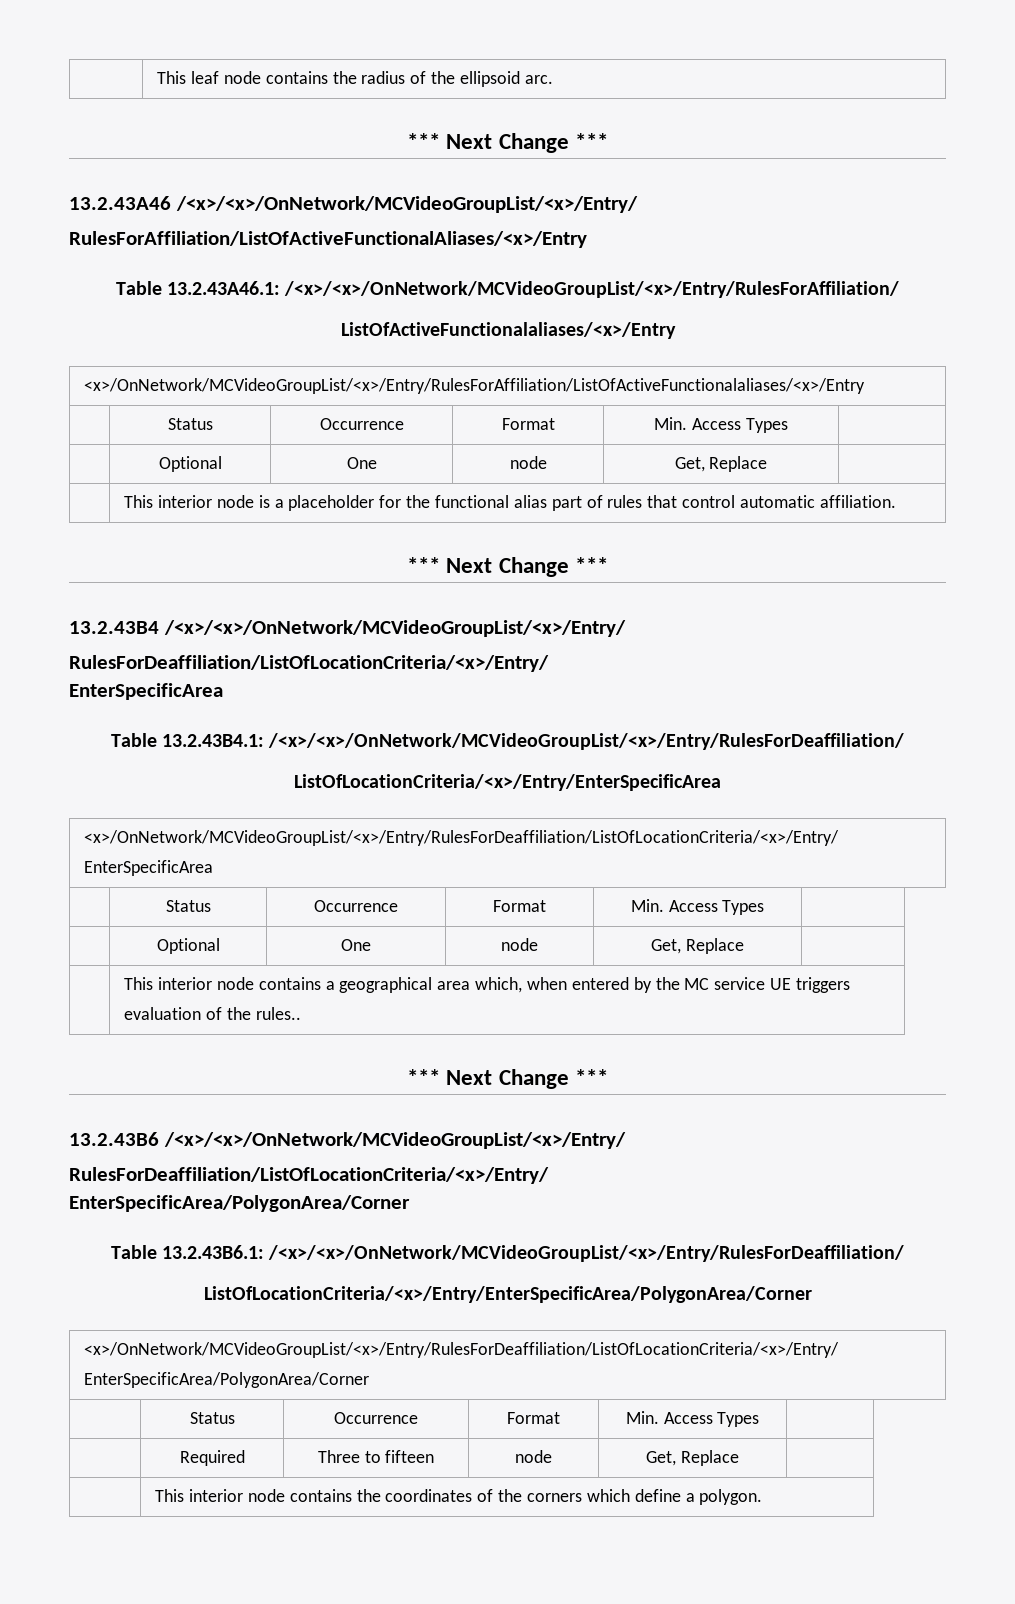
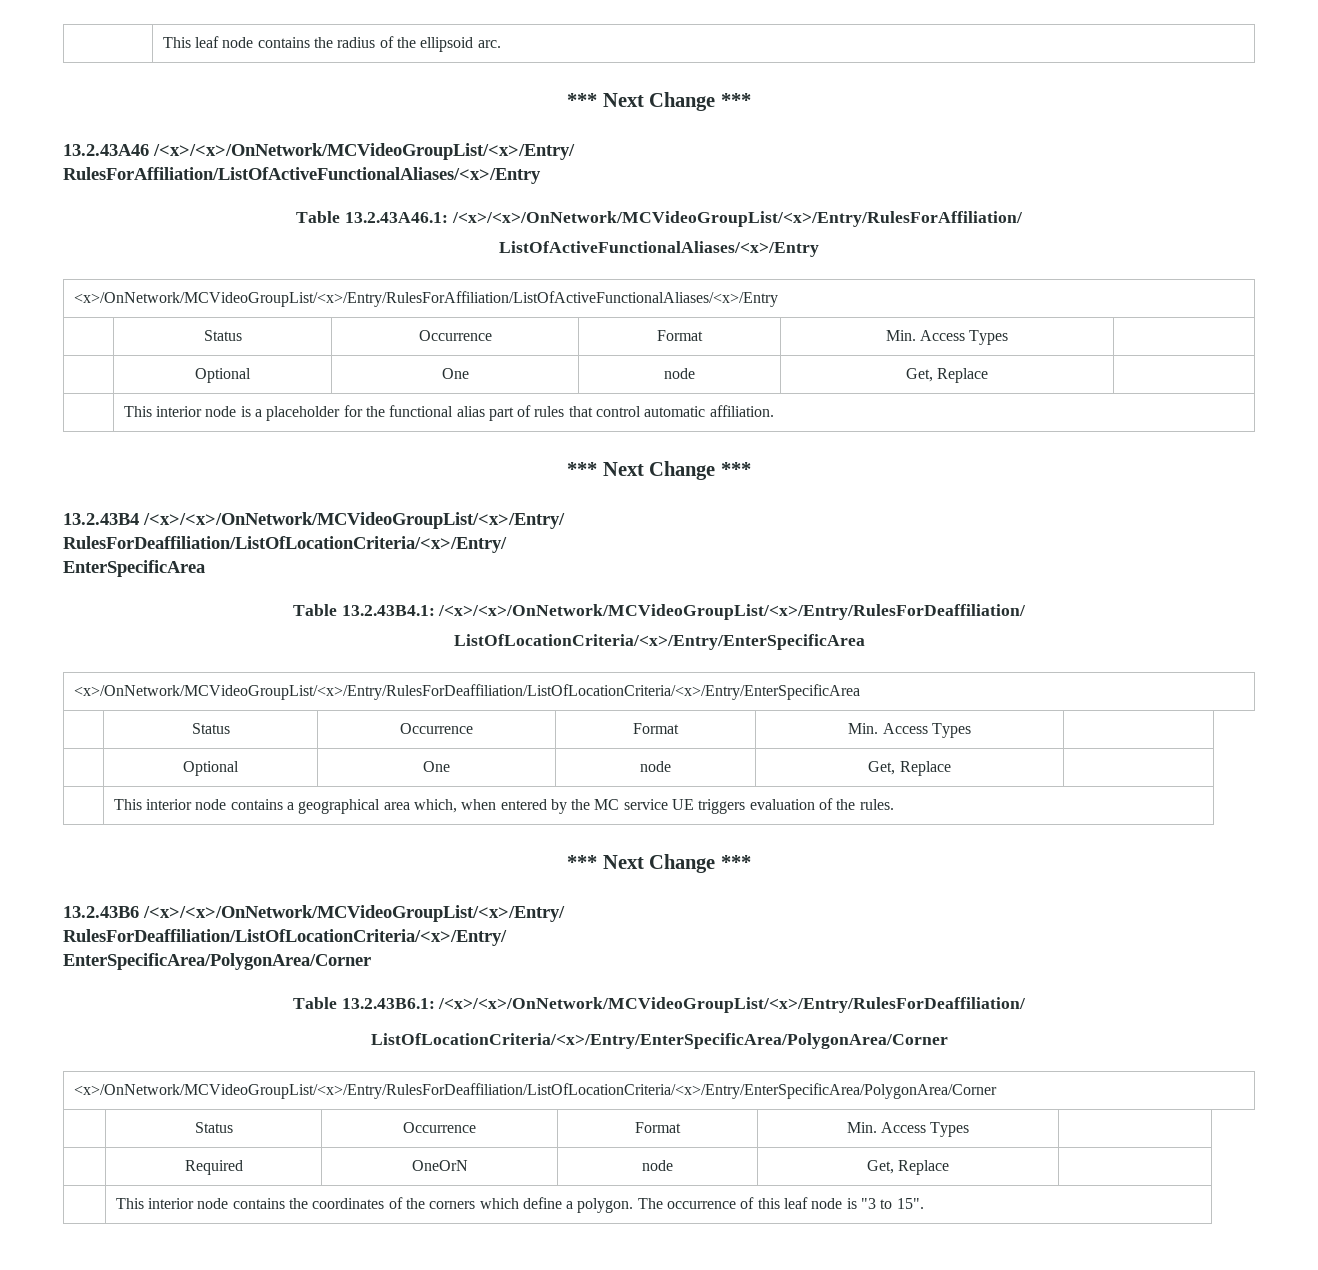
[340,322,676,339] [84,378,866,394] ListOfActiveFunctionalaliases/<x>/Entry // <x>/OnNetwork/MCVideoGroupList/<x>/Entry/RulesForAffiliation/ListOfActiveFunctionalaliases/<x>/Entry -> [499,241,819,257] [73,291,778,307] ListOfActiveFunctionalAliases/<x>/Entry // <x>/OnNetwork/MCVideoGroupList/<x>/Entry/RulesForAffiliation/ListOfActiveFunctionalAliases/<x>/Entry
[255,1007,301,1020] rules.. -> [859,799,894,810] rules.
[317,1450,435,1463] Three to fifteen -> [411,1160,468,1171] OneOrN
(763, 1497) none -> [637,1197,924,1209] The occurrence of this leaf node is "3 to 15".

